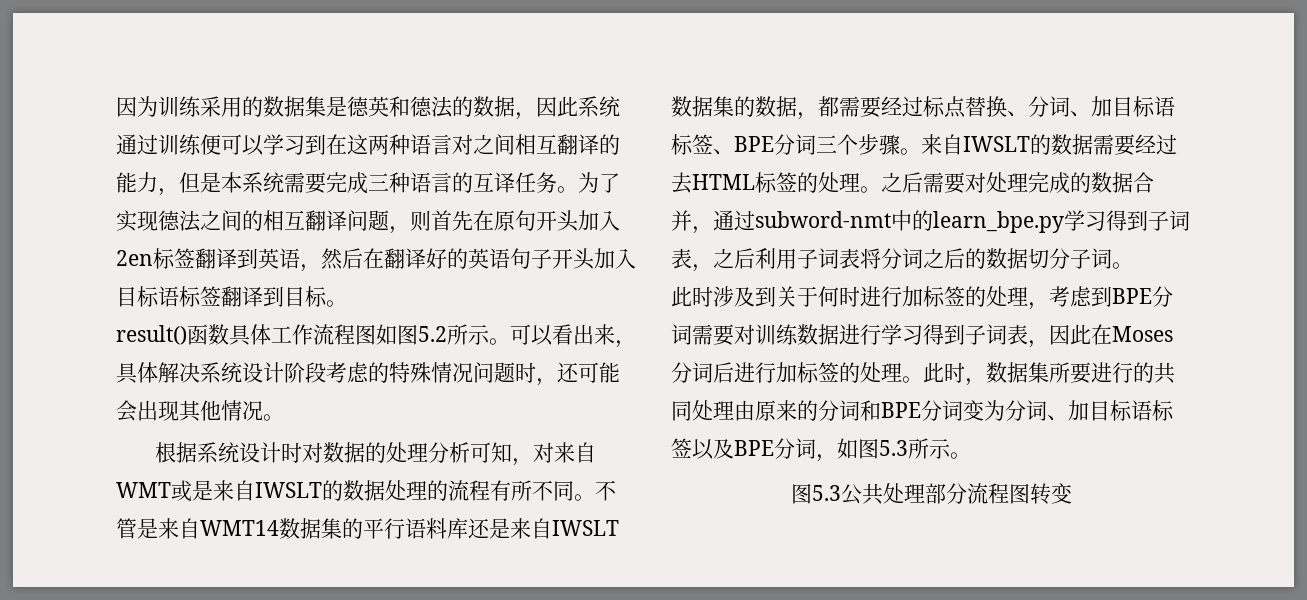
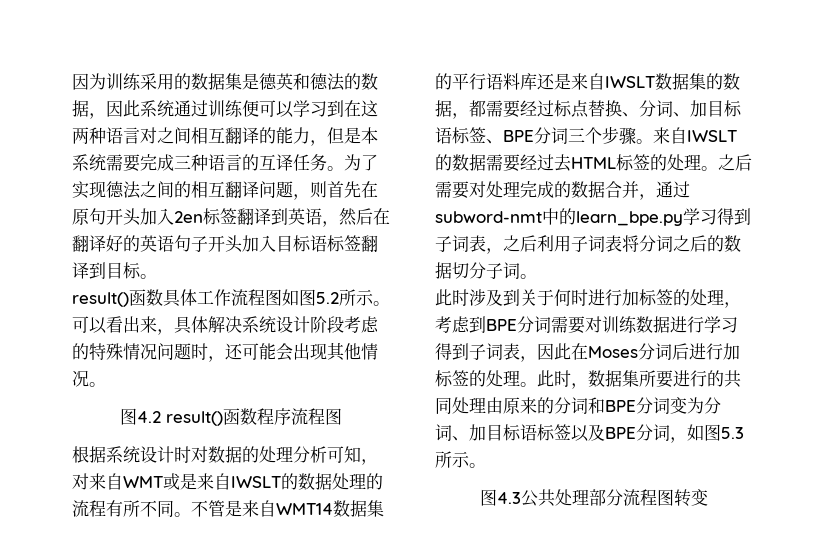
(284, 417) none -> [120,408,342,426] // 图4.2 result()函数程序流程图
[811,485,841,501] 5.3 -> [497,492,521,504] 4.3

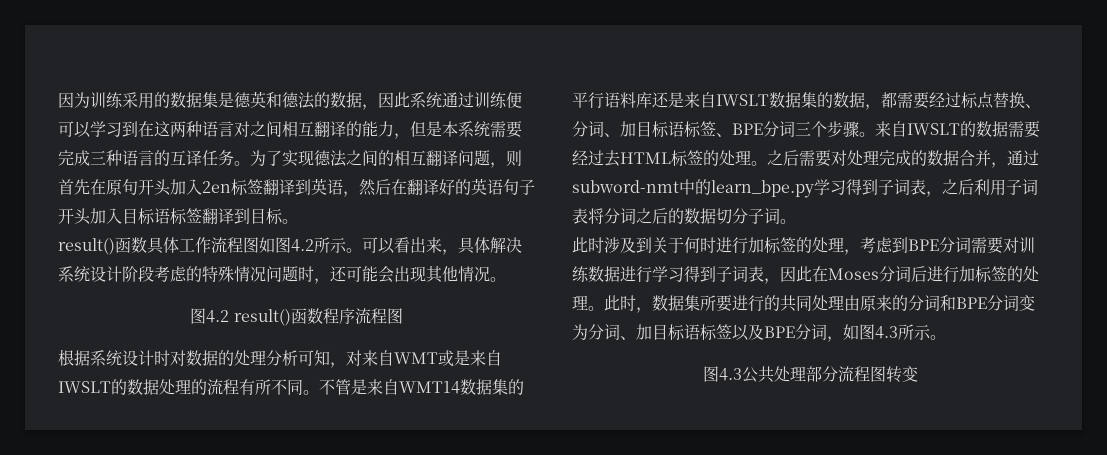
[316,292,339,304] 5.2 -> [291,239,314,252] 4.2
[721,427,744,439] 5.3 -> [875,326,898,339] 4.3

